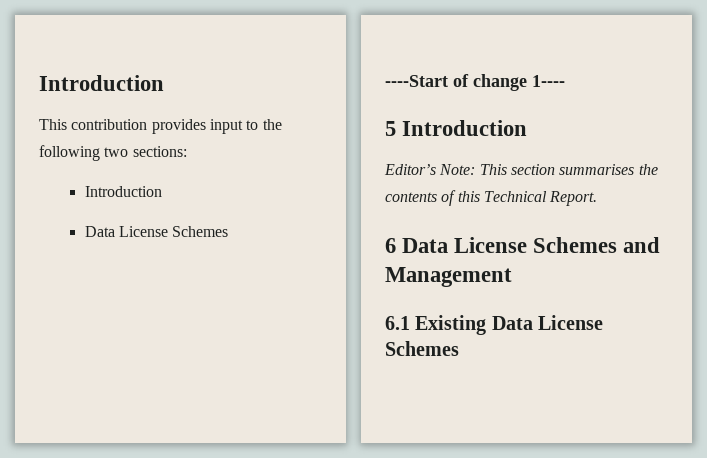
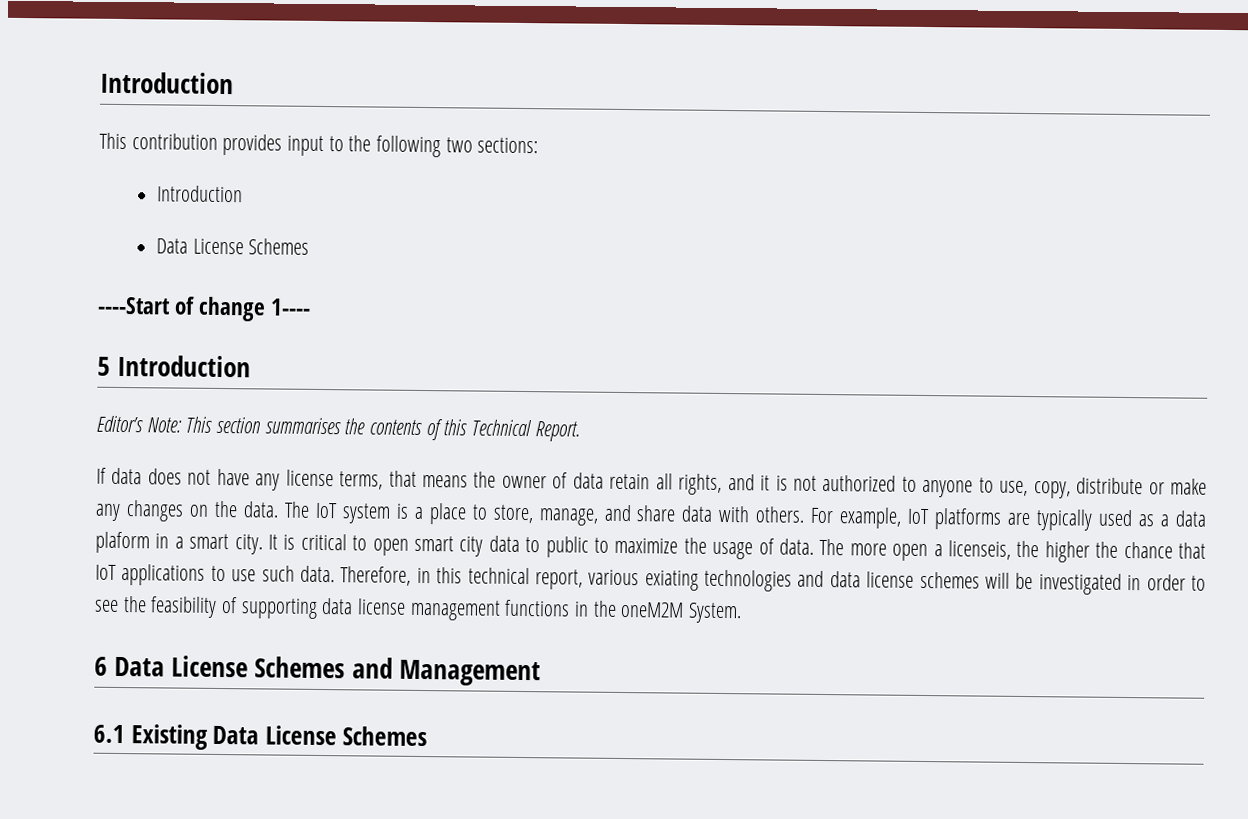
(598, 198) none -> [96,467,1207,499] [95,500,1207,531] [95,531,1206,563] [95,564,1206,595] [94,596,743,624] // If data does not have any license terms, that means the owner of data retain all rights, and it is not authorized to anyone to use, copy, distribute or make any changes on the data. The IoT system is a place to store, manage, and share data with others. For example, IoT platforms are typically used as a data plaform in a smart city. It is critical to open smart city data to public to maximize the usage of data. The more open a licenseis, the higher the chance that IoT applications to use such data. Therefore, in this technical report, various exiating technologies and data license schemes will be investigated in order to see the feasibility of supporting data license management functions in the oneM2M System.

